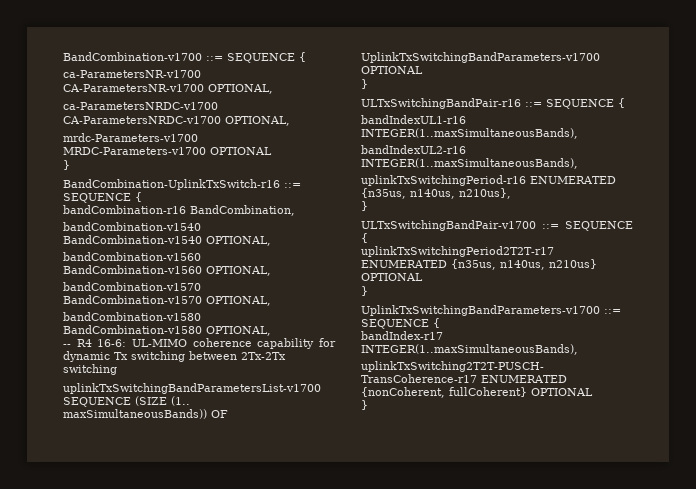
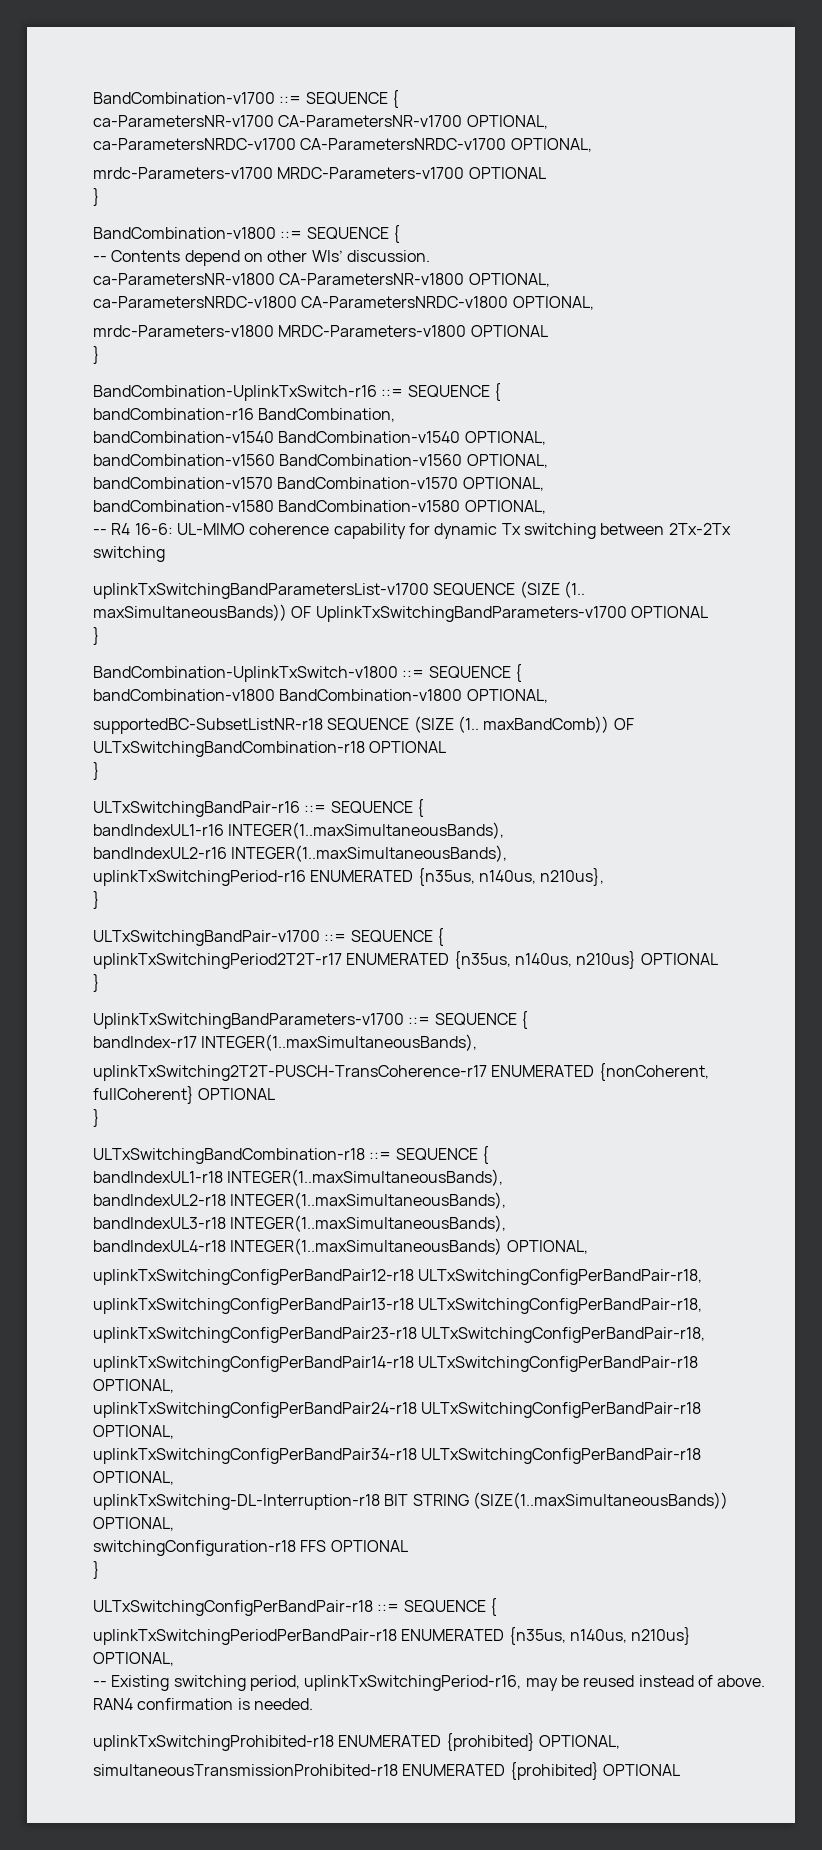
(70, 165) none -> [93,225,400,243] [93,250,430,266] [93,273,550,287] [93,296,594,310] [93,325,548,337] [93,346,100,364] // BandCombination-v1800 ::= SEQUENCE { // -- Contents depend on other WIs’ discussion. // ca-ParametersNR-v1800 CA-ParametersNR-v1800 OPTIONAL, // ca-ParametersNRDC-v1800 CA-ParametersNRDC-v1800 OPTIONAL, // mrdc-Parameters-v1800 MRDC-Parameters-v1800 OPTIONAL // }
(368, 84) none -> [93,664,522,682] [93,689,548,703] [93,716,634,734] [93,741,447,757] [93,762,100,780] // BandCombination-UplinkTxSwitch-v1800 ::= SEQUENCE { // bandCombination-v1800 BandCombination-v1800 OPTIONAL, // supportedBC-SubsetListNR-r18 SEQUENCE (SIZE (1.. maxBandComb)) OF ULTxSwitchingBandCombination-r18 OPTIONAL // }
(368, 405) none -> [93,1146,489,1164] [93,1169,504,1186] [93,1192,507,1209] [93,1215,507,1232] [93,1238,588,1255] [93,1269,703,1285] [93,1298,703,1314] [93,1327,706,1343] [93,1356,699,1372] [93,1379,174,1393] [93,1402,702,1418] [93,1425,174,1439] [93,1448,702,1464] [93,1471,174,1485] [93,1492,728,1510] [93,1517,174,1531] [93,1540,408,1556] [93,1561,100,1579] [93,1598,497,1616] [93,1627,692,1645] [93,1652,174,1666] [93,1675,766,1691] [93,1698,313,1710] [93,1733,620,1751] [93,1762,680,1780] // ULTxSwitchingBandCombination-r18 ::= SEQUENCE { // bandIndexUL1-r18 INTEGER(1..maxSimultaneousBands), // bandIndexUL2-r18 INTEGER(1..maxSimultaneousBands), // bandIndexUL3-r18 INTEGER(1..maxSimultaneousBands), // bandIndexUL4-r18 INTEGER(1..maxSimultaneousBands) OPTIONAL, // uplinkTxSwitchingConfigPerBandPair12-r18 ULTxSwitchingConfigPerBandPair-r18, // uplinkTxSwitchingConfigPerBandPair13-r18 ULTxSwitchingConfigPerBandPair-r18, // uplinkTxSwitchingConfigPerBandPair23-r18 ULTxSwitchingConfigPerBandPair-r18, // uplinkTxSwitchingConfigPerBandPair14-r18 ULTxSwitchingConfigPerBandPair-r18 OPTIONAL, // uplinkTxSwitchingConfigPerBandPair24-r18 ULTxSwitchingConfigPerBandPair-r18 OPTIONAL, // uplinkTxSwitchingConfigPerBandPair34-r18 ULTxSwitchingConfigPerBandPair-r18 OPTIONAL, // uplinkTxSwitching-DL-Interruption-r18 BIT STRING (SIZE(1..maxSimultaneousBands)) OPTIONAL, // switchingConfiguration-r18 FFS OPTIONAL // } // ULTxSwitchingConfigPerBandPair-r18 ::= SEQUENCE { // uplinkTxSwitchingPeriodPerBandPair-r18 ENUMERATED {n35us, n140us, n210us} OPTIONAL, // -- Existing switching period, uplinkTxSwitchingPeriod-r16, may be reused instead of above. RAN4 confirmation is needed. // uplinkTxSwitchingProhibited-r18 ENUMERATED {prohibited} OPTIONAL, // simultaneousTransmissionProhibited-r18 ENUMERATED {prohibited} OPTIONAL

